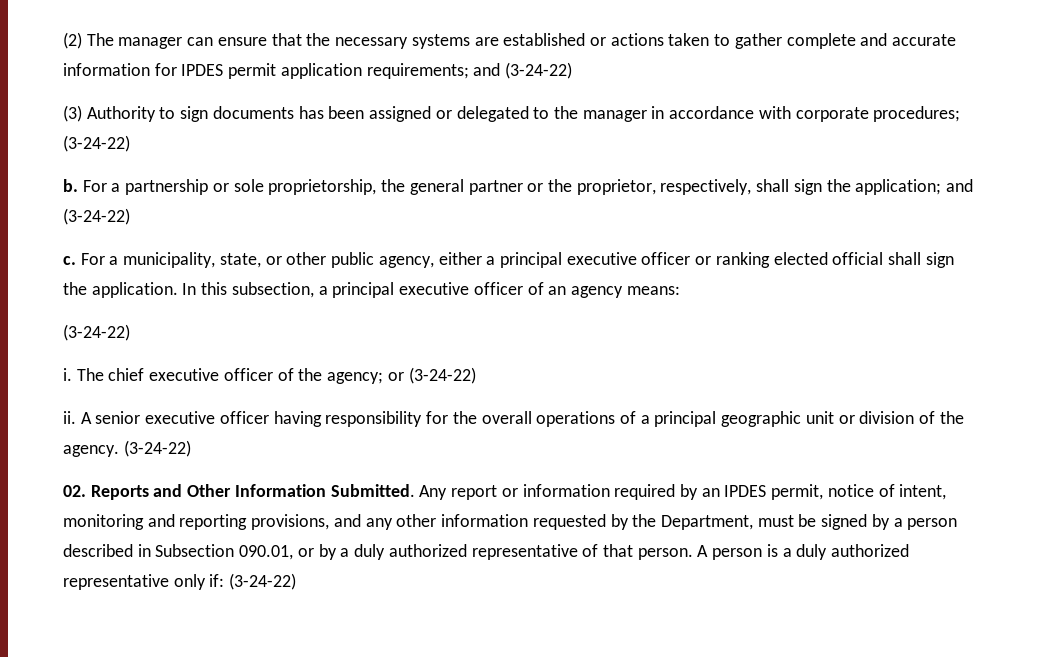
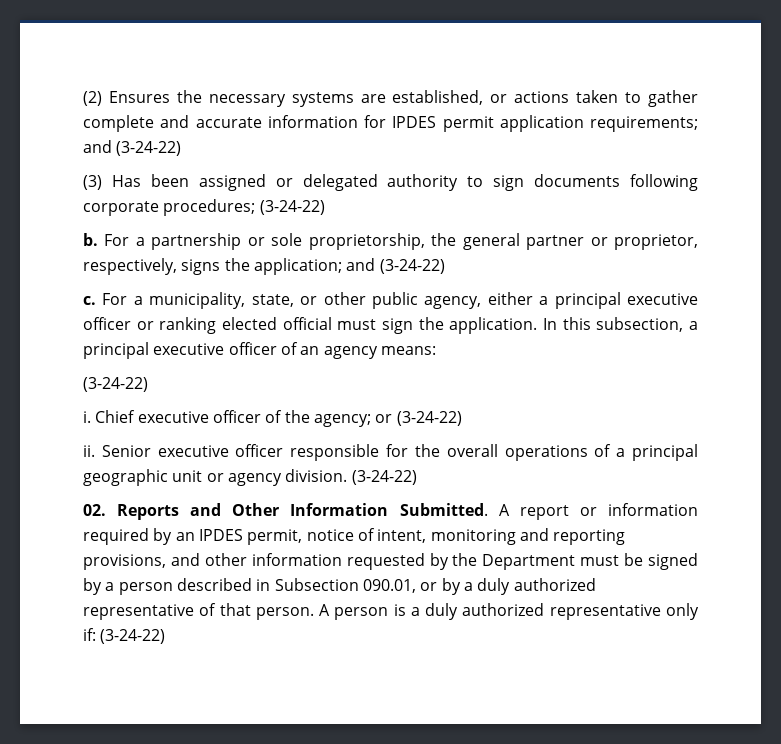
[86,33,302,49] The manager can ensure that -> [108,91,170,103] Ensures
[503,33,586,46] established -> [392,90,484,105] established,
[86,106,791,122] Authority to sign documents has been assigned or delegated to the manager in accordance with -> [111,174,699,191] Has been assigned or delegated authority to sign documents following
[547,179,572,192] the -> (608, 241) none
[756,179,822,195] shall sign -> [181,259,221,275] signs
[888,252,922,265] shall -> [337,319,377,330] must
[76,368,145,381] The chief -> [95,410,136,423] Chief
[80,411,423,427] A senior executive officer having responsibility -> [101,444,380,461] Senior executive officer responsible
[859,411,964,424] [63,445,119,457] division of the agency. -> [227,469,348,486] agency division.
[419,485,448,500] Any -> [498,504,510,516] A
[365,518,393,530] any -> (200, 559) none
[660,515,753,530] Department, -> [482,554,576,570] Department

